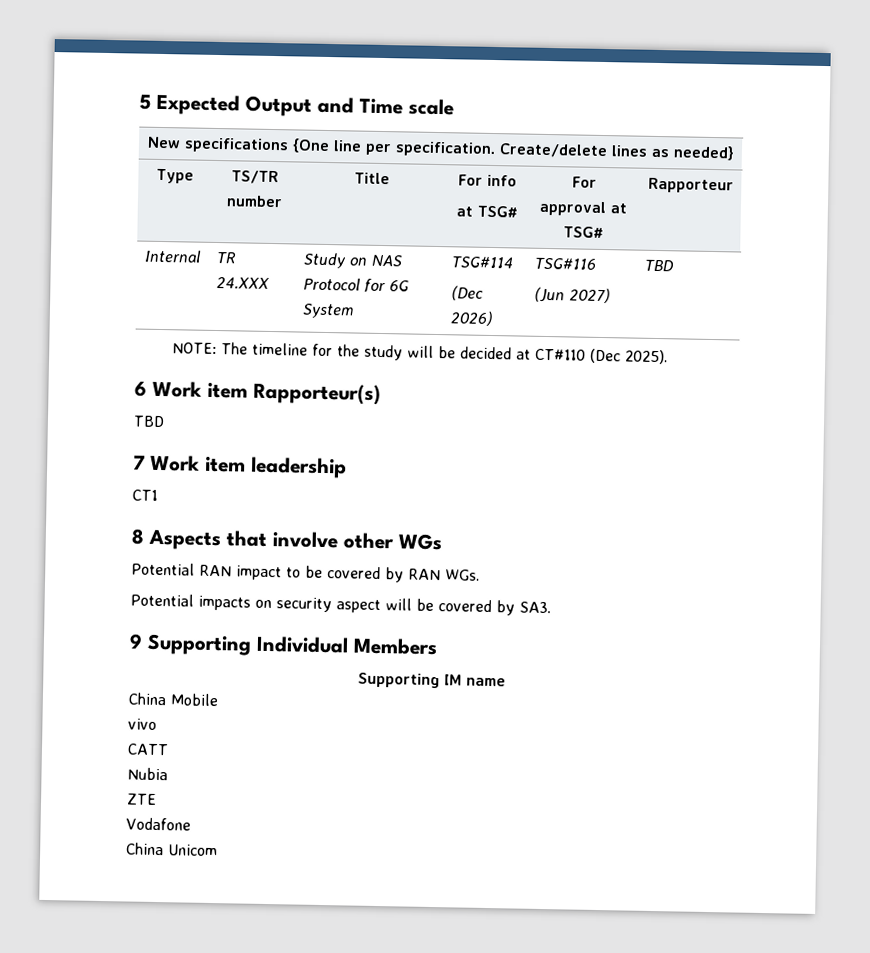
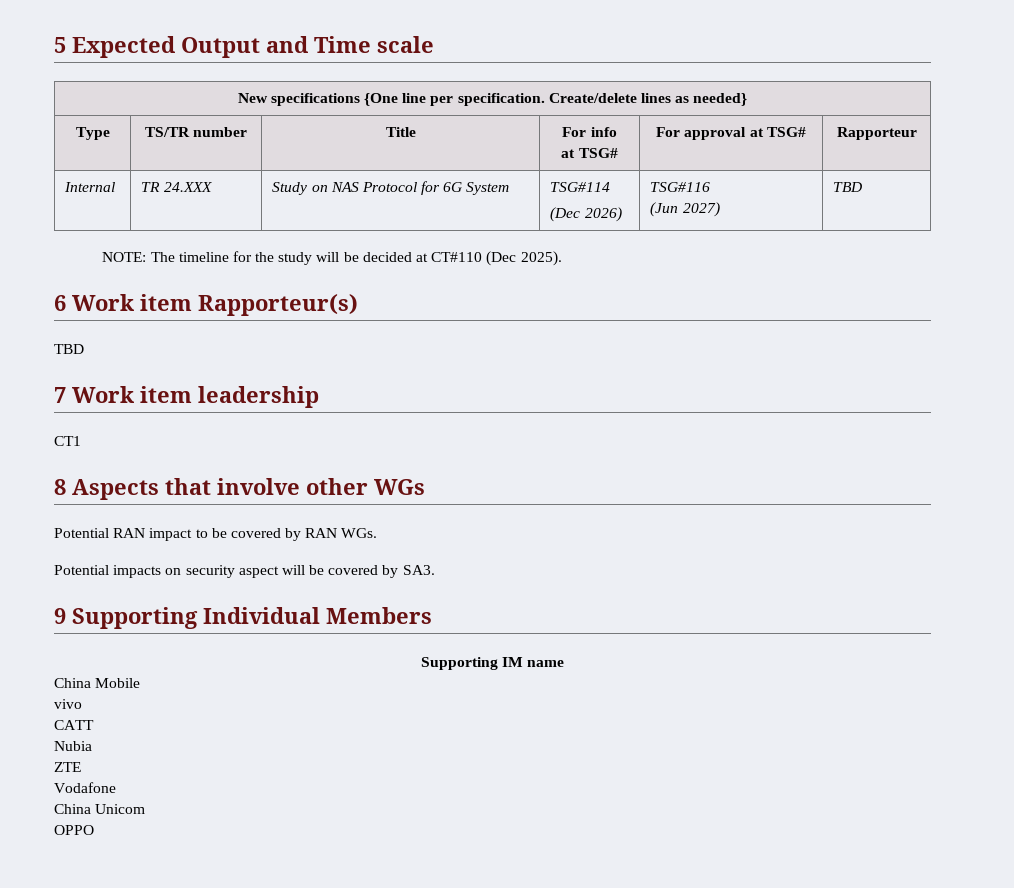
(218, 850) none -> [54,825,94,835] // OPPO

